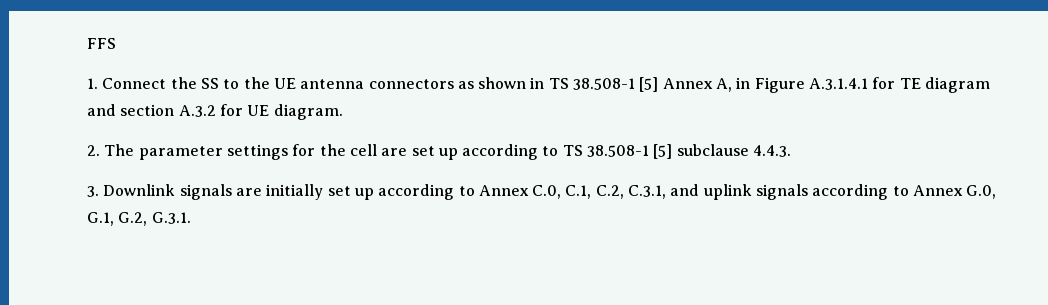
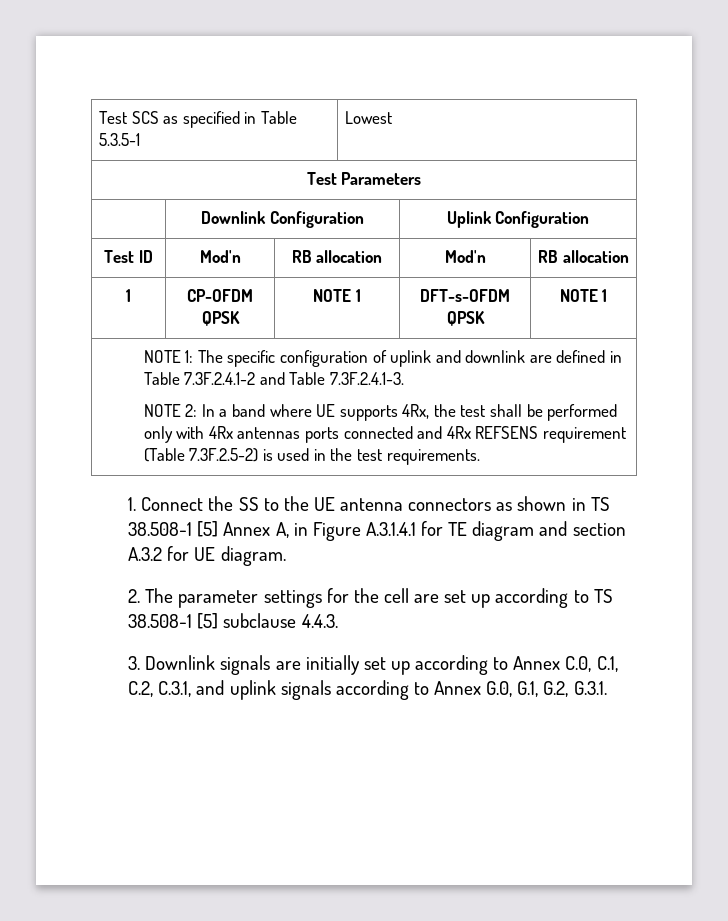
[86,38,116,49] FFS -> [99,111,297,128] [99,133,141,146] [345,111,393,124] [306,172,422,185] [201,211,364,228] [446,211,590,228] [104,250,153,263] [199,250,241,263] [291,250,383,263] [444,250,486,263] [538,250,629,263] [126,289,131,302] [187,289,253,302] [201,311,240,326] [313,289,361,302] [420,289,511,302] [446,311,485,326] [559,289,608,302] [143,350,623,367] [143,372,404,385] [143,404,618,421] [143,426,626,443] [143,448,480,465] Test SCS as specified in Table 5.3.5-1 | Lowest // Test Parameters // | Downlink Configuration | Uplink Configuration // Test ID | Mod'n | RB allocation | Mod'n | RB allocation // 1 | CP-OFDM QPSK | NOTE 1 | DFT-s-OFDM QPSK | NOTE 1 // NOTE 1: The specific configuration of uplink and downlink are defined in Table 7.3F.2.4.1-2 and Table 7.3F.2.4.1-3. // NOTE 2: In a band where UE supports 4Rx, the test shall be performed only with 4Rx antennas ports connected and 4Rx REFSENS requirement (Table 7.3F.2.5-2) is used in the test requirements.

